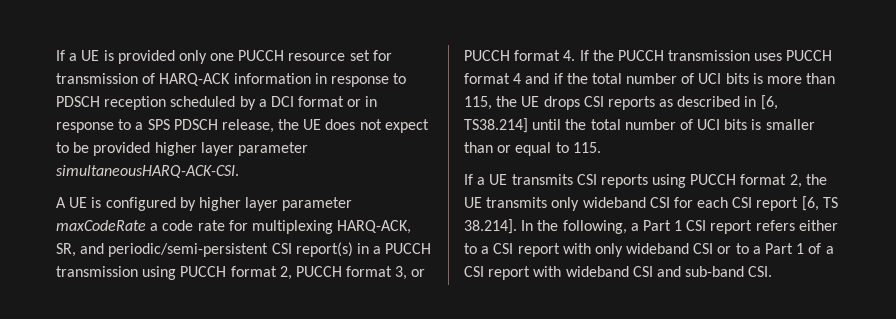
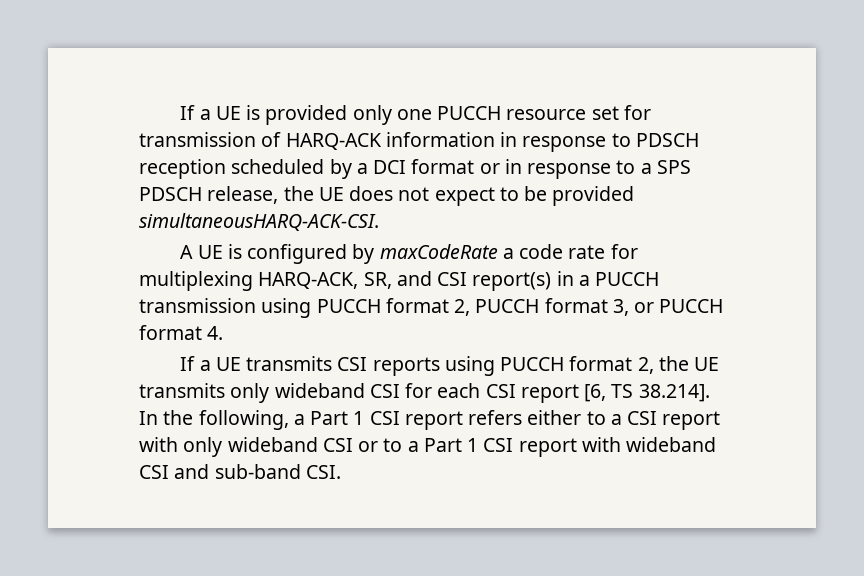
[154,142,308,156] higher layer parameter -> (635, 196) none
[198,197,353,211] higher layer parameter -> (375, 254) none
[108,243,269,257] periodic/semi-persistent -> (432, 278) none
[579,50,833,61] [464,73,836,84] [464,95,778,110] [464,118,815,133] [464,142,601,156] If the PUCCH transmission uses PUCCH format 4 and if the total number of UCI bits is more than 115, the UE drops CSI reports as described in [6, TS38.214] until the total number of UCI bits is smaller than or equal to 115. -> (224, 333) none
[808,243,834,254] of a -> (479, 445) none

